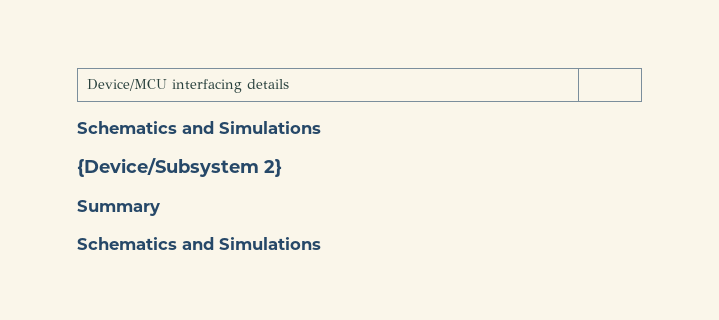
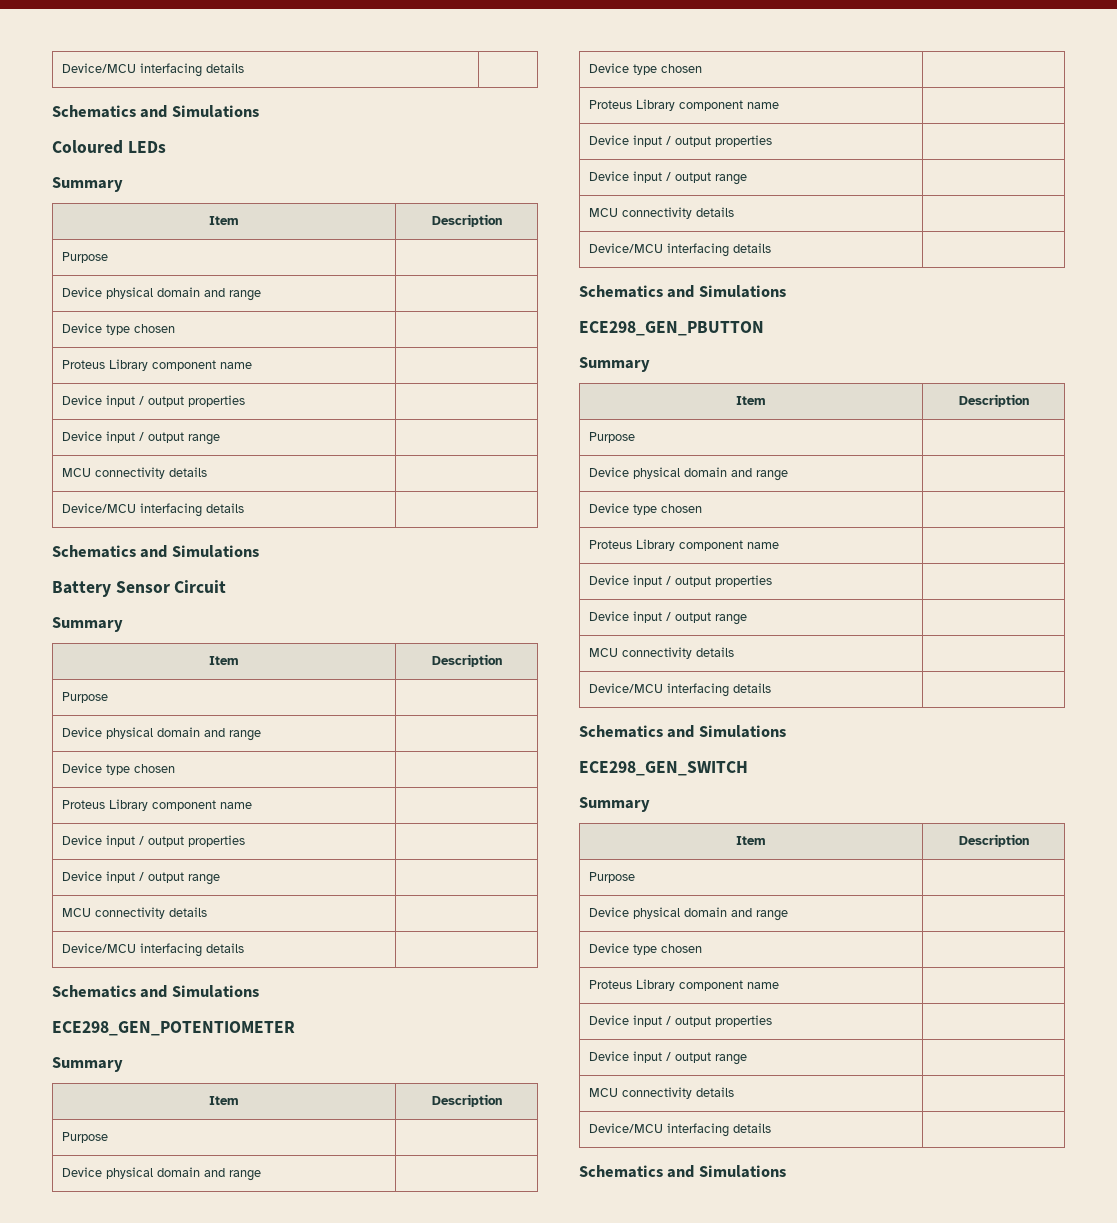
[87,79,290,93] [77,121,321,134] [77,158,282,177] [77,200,160,216] Device/MCU interfacing details | // Schematics and Simulations // {Device/Subsystem 2} // Summary -> [62,63,245,77] [52,105,259,118] [52,140,166,154] [52,177,123,192] [209,216,239,225] [431,214,502,227] [62,252,109,263] [62,287,262,301] [62,323,176,335] [62,359,253,371] [62,395,246,407] [62,431,221,445] [62,467,208,479] [62,503,245,517] [52,545,259,558] [52,580,227,597] [52,617,123,632] [209,656,239,665] [431,654,502,667] [62,692,109,703] [62,727,262,741] [62,763,176,775] [62,799,253,811] [62,835,246,847] [62,871,221,885] [62,907,208,919] [62,943,245,957] [52,985,259,998] [52,1021,295,1036] [52,1057,123,1072] [209,1096,239,1105] [431,1094,502,1107] [62,1132,109,1143] [62,1167,262,1181] [589,63,703,75] [589,99,780,111] [589,135,773,147] [589,171,748,185] [589,207,735,219] [589,243,772,257] [579,285,786,298] [579,321,764,336] [579,357,650,372] [736,396,766,405] [958,394,1029,407] [589,432,636,443] [589,467,789,481] [589,503,703,515] [589,539,780,551] [589,575,773,587] [589,611,748,625] [589,647,735,659] [589,683,772,697] [579,725,786,738] [579,761,748,776] [579,797,650,812] [736,836,766,845] [958,834,1029,847] [589,872,636,883] [589,907,789,921] [589,943,703,955] [589,979,780,991] [589,1015,773,1027] [589,1051,748,1065] [589,1087,735,1099] [589,1123,772,1137] Device/MCU interfacing details | // Schematics and Simulations // Coloured LEDs // Summary // Item | Description // Purpose | // Device physical domain and range | // Device type chosen | // Proteus Library component name | // Device input / output properties | // Device input / output range | // MCU connectivity details | // Device/MCU interfacing details | // Schematics and Simulations // Battery Sensor Circuit // Summary // Item | Description // Purpose | // Device physical domain and range | // Device type chosen | // Proteus Library component name | // Device input / output properties | // Device input / output range | // MCU connectivity details | // Device/MCU interfacing details | // Schematics and Simulations // ECE298_GEN_POTENTIOMETER // Summary // Item | Description // Purpose | // Device physical domain and range | // Device type chosen | // Proteus Library component name | // Device input / output properties | // Device input / output range | // MCU connectivity details | // Device/MCU interfacing details | // Schematics and Simulations // ECE298_GEN_PBUTTON // Summary // Item | Description // Purpose | // Device physical domain and range | // Device type chosen | // Proteus Library component name | // Device input / output properties | // Device input / output range | // MCU connectivity details | // Device/MCU interfacing details | // Schematics and Simulations // ECE298_GEN_SWITCH // Summary // Item | Description // Purpose | // Device physical domain and range | // Device type chosen | // Proteus Library component name | // Device input / output properties | // Device input / output range | // MCU connectivity details | // Device/MCU interfacing details |

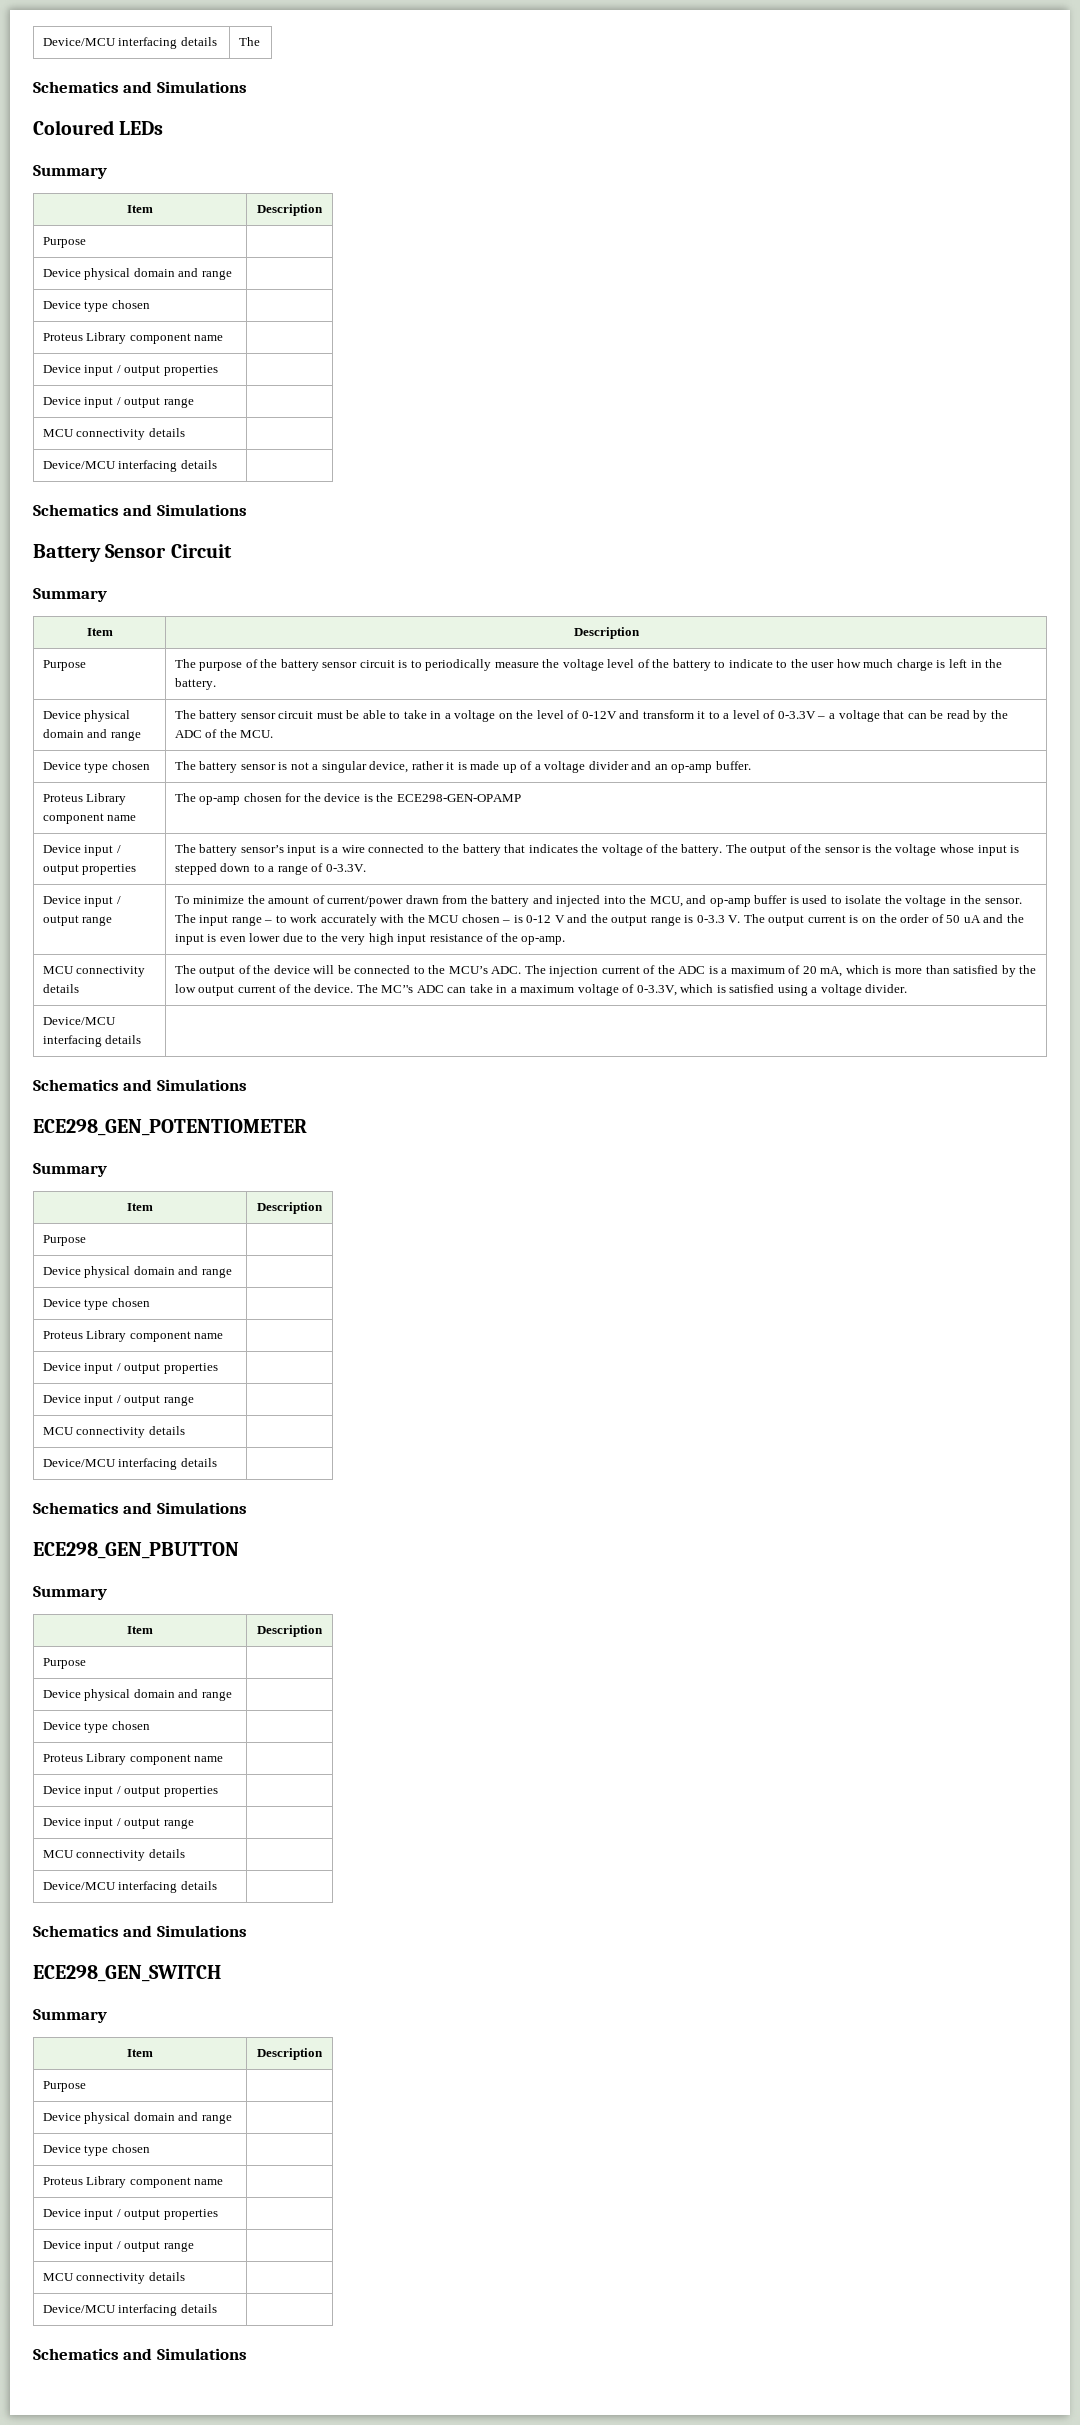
[62,63,245,77] Device/MCU interfacing details | -> [42,37,217,49] [238,37,260,46] Device/MCU interfacing details | The
[62,727,262,741] [62,763,176,775] [62,799,253,811] [62,835,246,847] [62,871,221,885] [62,907,208,919] // Device physical domain and range | // Device type chosen | // Proteus Library component name | // Device input / output properties | // Device input / output range | // MCU connectivity details | -> [174,659,1003,671] [174,678,216,690] [42,710,131,722] [42,729,141,741] [174,710,1008,722] [174,729,274,738] [42,761,150,773] [174,761,751,773] [42,793,127,805] [42,813,137,824] [174,793,521,805] [42,845,121,856] [42,864,137,875] [174,844,1020,856] [174,863,366,875] [42,896,121,907] [42,915,113,926] [174,895,1022,907] [174,914,1024,926] [174,933,566,945] [42,966,146,977] [42,984,79,993] [174,965,1037,977] [174,984,908,996] The purpose of the battery sensor circuit is to periodically measure the voltage level of the battery to indicate to the user how much charge is left in the battery. // Device physical domain and range | The battery sensor circuit must be able to take in a voltage on the level of 0-12V and transform it to a level of 0-3.3V – a voltage that can be read by the ADC of the MCU. // Device type chosen | The battery sensor is not a singular device, rather it is made up of a voltage divider and an op-amp buffer. // Proteus Library component name | The op-amp chosen for the device is the ECE298-GEN-OPAMP // Device input / output properties | The battery sensor’s input is a wire connected to the battery that indicates the voltage of the battery. The output of the sensor is the voltage whose input is stepped down to a range of 0-3.3V. // Device input / output range | To minimize the amount of current/power drawn from the battery and injected into the MCU, and op-amp buffer is used to isolate the voltage in the sensor. The input range – to work accurately with the MCU chosen – is 0-12 V and the output range is 0-3.3 V. The output current is on the order of 50 uA and the input is even lower due to the very high input resistance of the op-amp. // MCU connectivity details | The output of the device will be connected to the MCU’s ADC. The injection current of the ADC is a maximum of 20 mA, which is more than satisfied by the low output current of the device. The MC’'s ADC can take in a maximum voltage of 0-3.3V, which is satisfied using a voltage divider.

